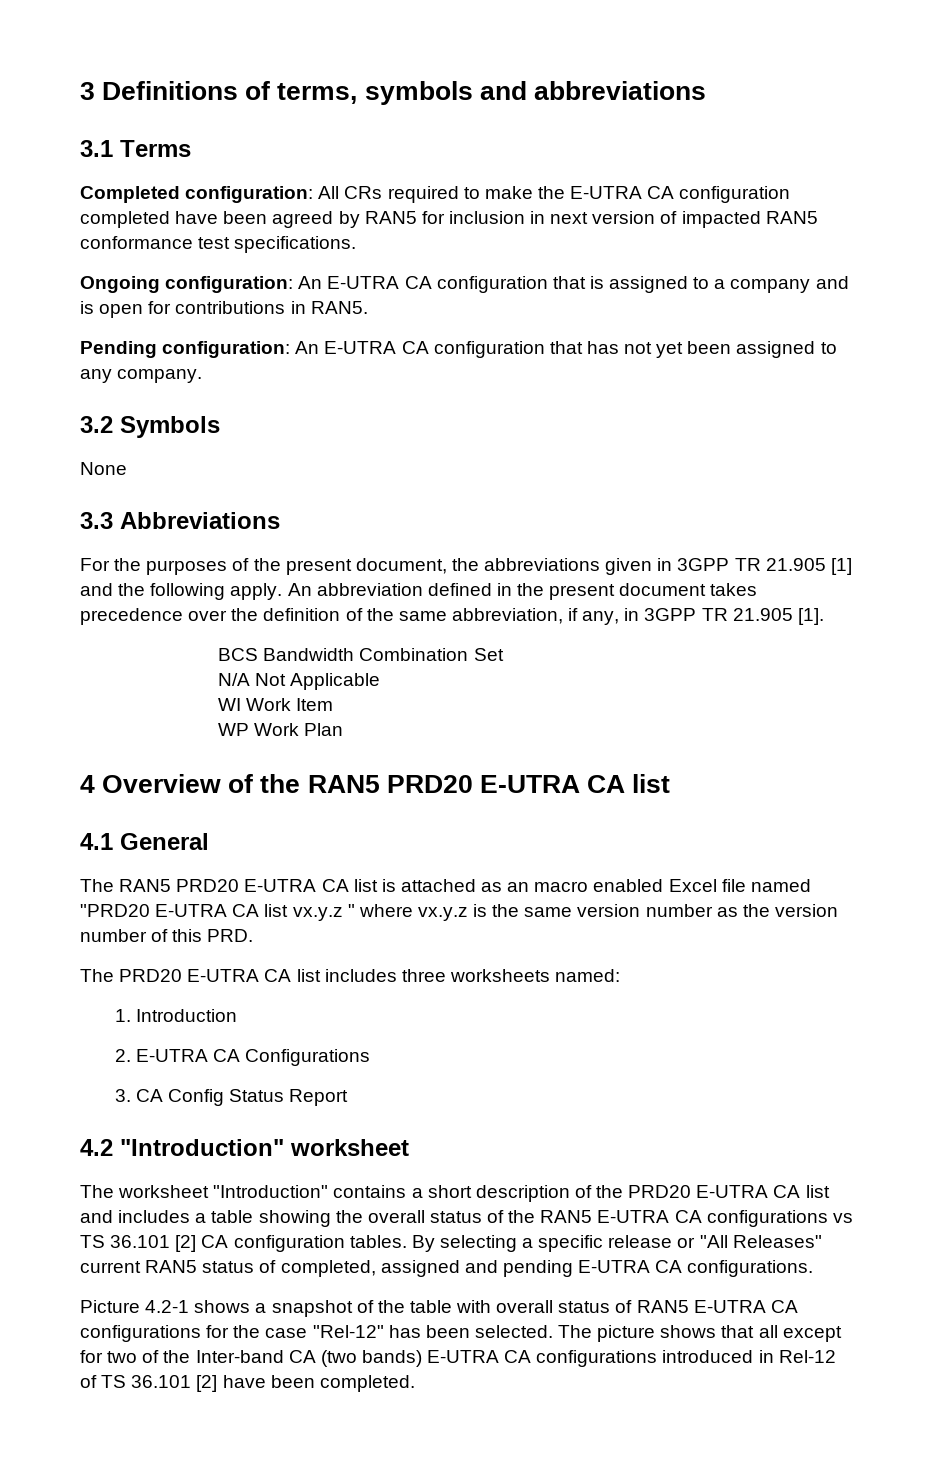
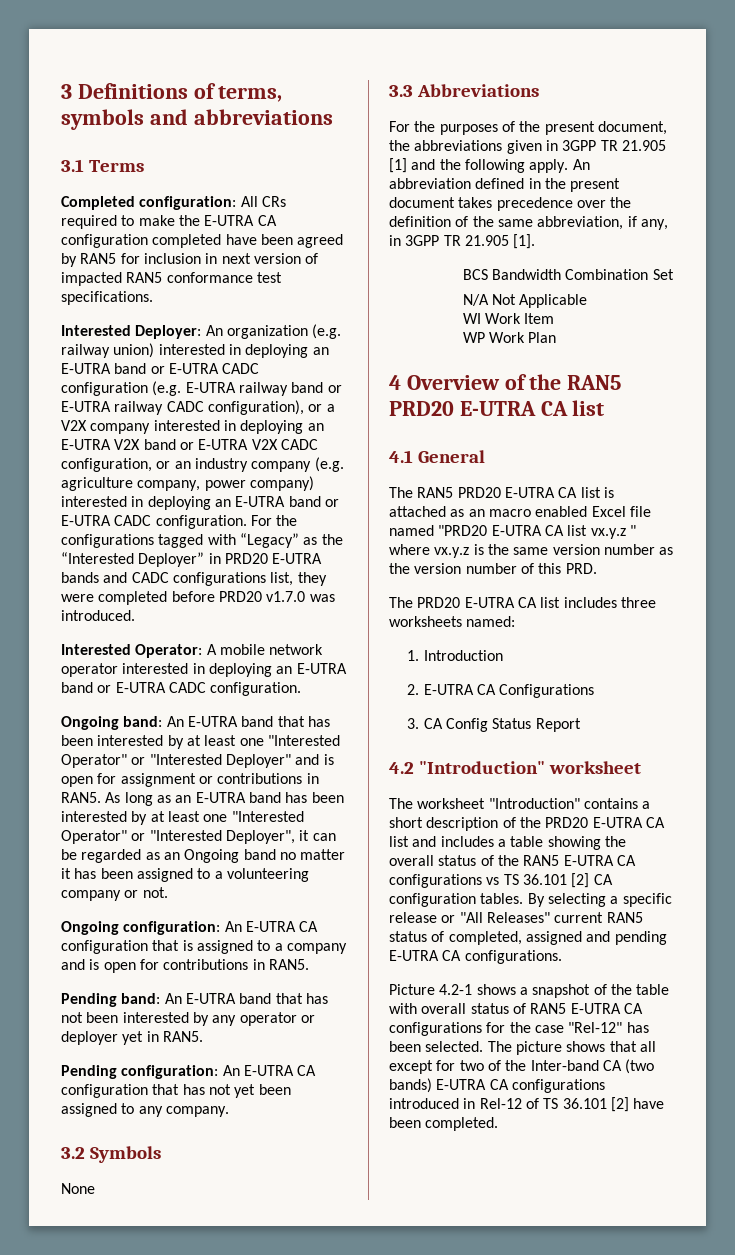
(357, 244) none -> [61,324,342,339] [61,343,329,358] [61,363,260,374] [61,381,342,396] [61,400,335,415] [61,420,324,434] [61,439,318,450] [61,457,344,472] [61,476,314,491] [61,496,339,510] [61,515,298,529] [61,533,343,548] [61,552,323,567] [61,572,327,586] [61,591,335,605] [61,610,135,621] [61,644,324,658] [61,663,347,677] [61,682,302,696] [61,716,330,730] [61,735,340,749] [61,754,334,768] [61,773,319,787] [61,792,344,806] [61,811,304,825] [61,830,336,844] [61,849,346,863] [61,868,309,882] [61,887,168,901] // Interested Deployer: An organization (e.g. railway union) interested in deploying an E-UTRA band or E-UTRA CADC configuration (e.g. E-UTRA railway band or E-UTRA railway CADC configuration), or a V2X company interested in deploying an E-UTRA V2X band or E-UTRA V2X CADC configuration, or an industry company (e.g. agriculture company, power company) interested in deploying an E-UTRA band or E-UTRA CADC configuration. For the configurations tagged with “Legacy” as the “Interested Deployer” in PRD20 E-UTRA bands and CADC configurations list, they were completed before PRD20 v1.7.0 was introduced. // Interested Operator: A mobile network operator interested in deploying an E-UTRA band or E-UTRA CADC configuration. // Ongoing band: An E-UTRA band that has been interested by at least one "Interested Operator" or "Interested Deployer" and is open for assignment or contributions in RAN5. As long as an E-UTRA band has been interested by at least one "Interested Operator" or "Interested Deployer", it can be regarded as an Ongoing band no matter it has been assigned to a volunteering company or not.
(368, 307) none -> [61,993,328,1007] [61,1012,315,1026] [61,1031,203,1045] // Pending band: An E-UTRA band that has not been interested by any operator or deployer yet in RAN5.

